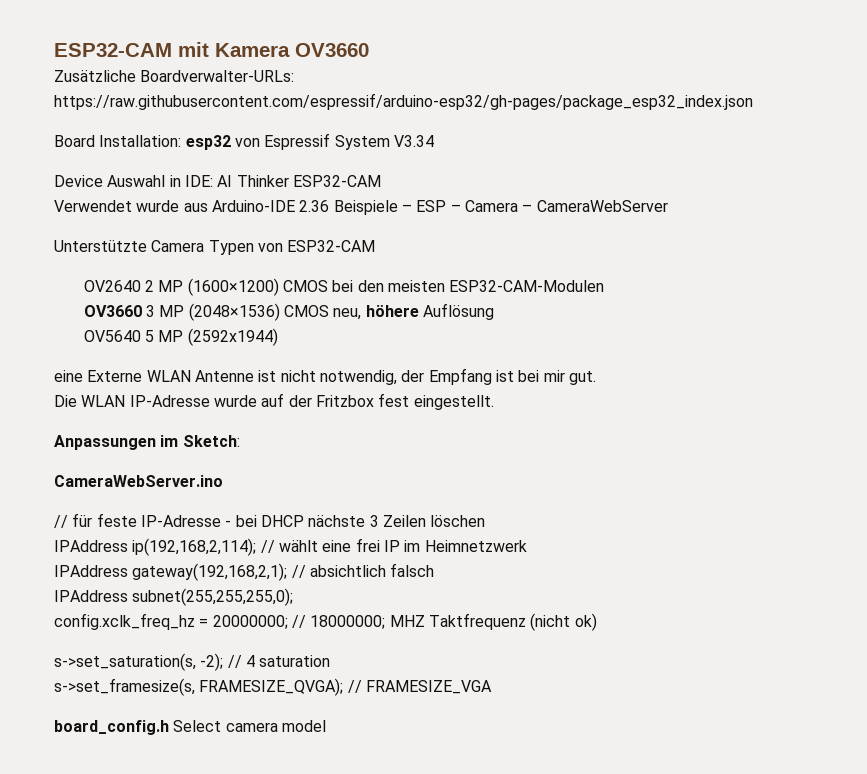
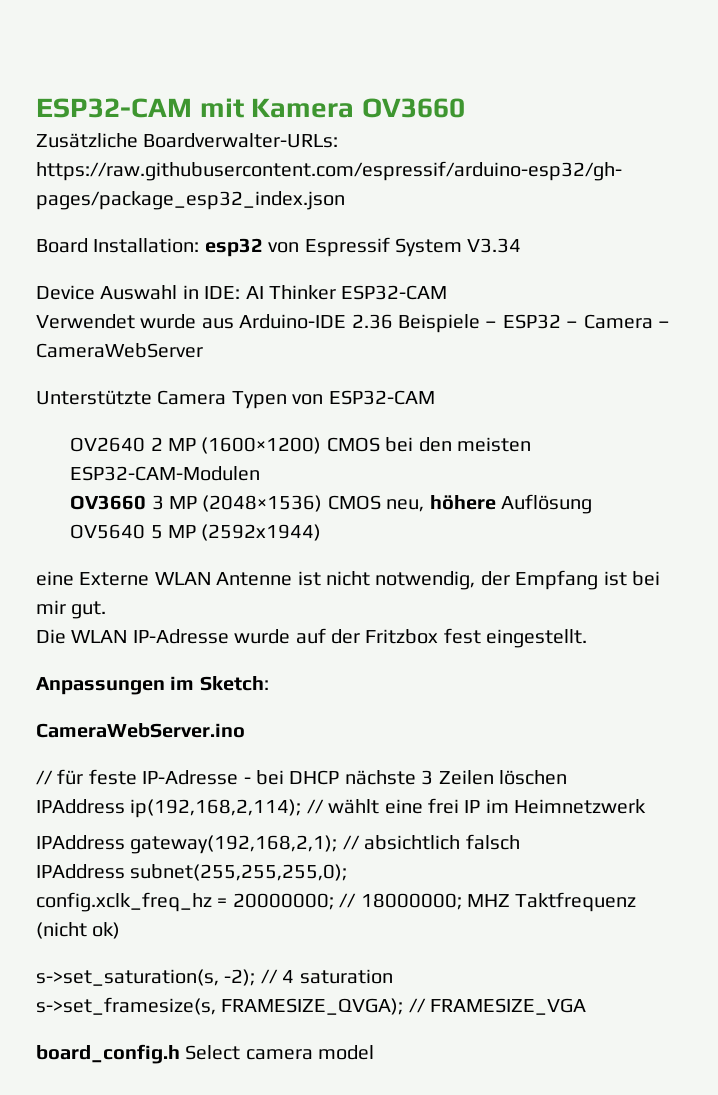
[416,200,447,212] ESP -> [502,314,561,329] ESP32

